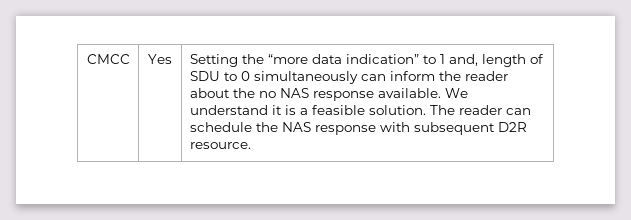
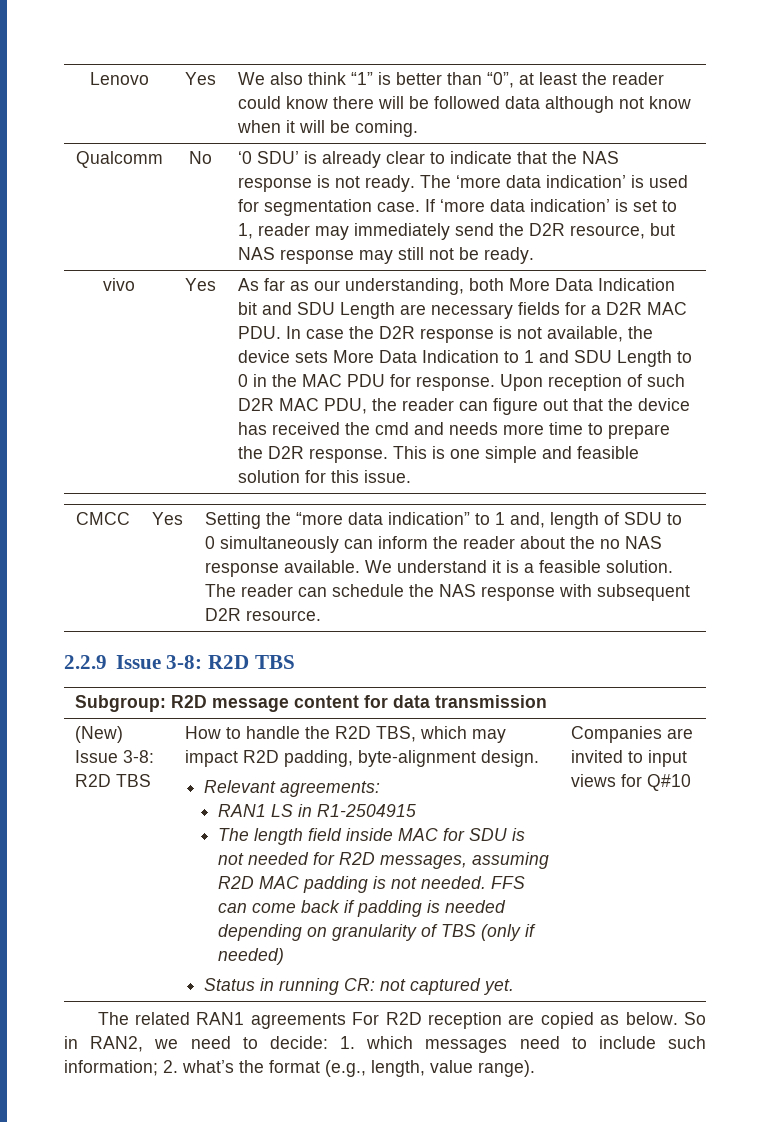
(86, 59) none -> [89,72,149,85] [185,72,216,85] [237,72,664,88] [237,96,691,113] [236,120,418,137] [75,151,163,168] [189,151,212,164] [237,151,619,168] [237,175,688,192] [237,199,677,216] [237,223,675,240] [237,247,534,264] [103,278,135,291] [185,278,216,291] [237,278,675,295] [237,302,687,319] [237,326,653,343] [237,350,692,367] [237,374,685,391] [237,398,690,415] [237,422,670,439] [237,446,639,463] [237,470,411,483] Lenovo | Yes | We also think “1” is better than “0”, at least the reader could know there will be followed data although not know when it will be coming. // Qualcomm | No | ‘0 SDU’ is already clear to indicate that the NAS response is not ready. The ‘more data indication’ is used for segmentation case. If ‘more data indication’ is set to 1, reader may immediately send the D2R resource, but NAS response may still not be ready. // vivo | Yes | As far as our understanding, both More Data Indication bit and SDU Length are necessary fields for a D2R MAC PDU. In case the D2R response is not available, the device sets More Data Indication to 1 and SDU Length to 0 in the MAC PDU for response. Upon reception of such D2R MAC PDU, the reader can figure out that the device has received the cmd and needs more time to prepare the D2R response. This is one simple and feasible solution for this issue. //
(251, 145) none -> [64,655,295,669] [74,695,547,712] [74,726,123,743] [74,750,154,763] [74,774,151,787] [184,726,506,743] [184,750,539,767] [204,780,381,797] [217,804,416,817] [217,828,525,845] [217,852,549,869] [217,876,525,893] [217,900,506,917] [217,924,536,941] [217,948,284,965] [204,978,515,995] [570,726,693,743] [570,750,687,767] [570,774,691,791] [97,1012,706,1029] [64,1036,706,1053] [64,1060,535,1077] // 2.2.9 Issue 3-8: R2D TBS // Subgroup: R2D message content for data transmission // (New) Issue 3-8: R2D TBS | How to handle the R2D TBS, which may impact R2D padding, byte-alignment design. // Relevant agreements: // RAN1 LS in R1-2504915 // The length field inside MAC for SDU is not needed for R2D messages, assuming R2D MAC padding is not needed. FFS can come back if padding is needed depending on granularity of TBS (only if needed) // Status in running CR: not captured yet. | Companies are invited to input views for Q#10 // The related RAN1 agreements For R2D reception are copied as below. So in RAN2, we need to decide: 1. which messages need to include such information; 2. what’s the format (e.g., length, value range).

